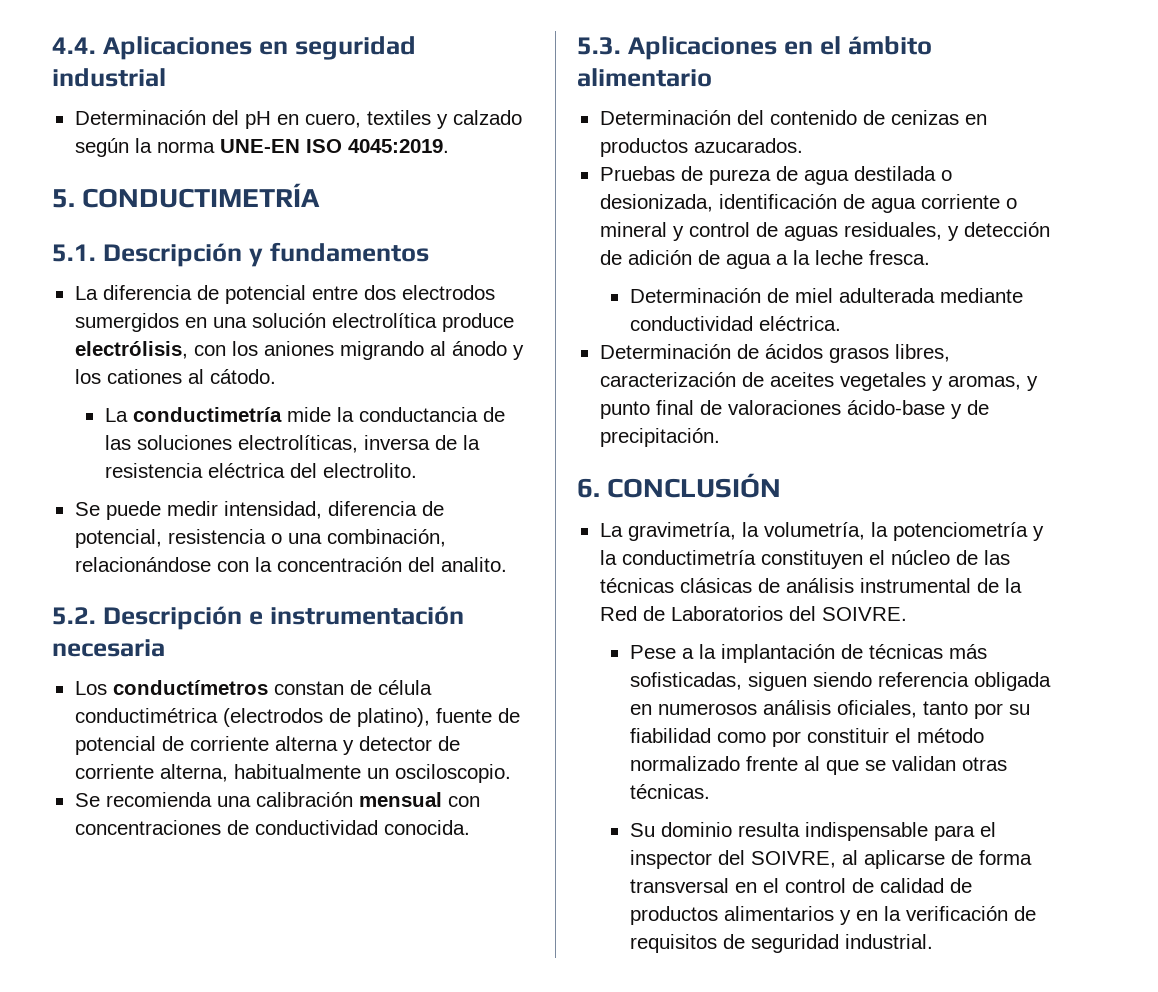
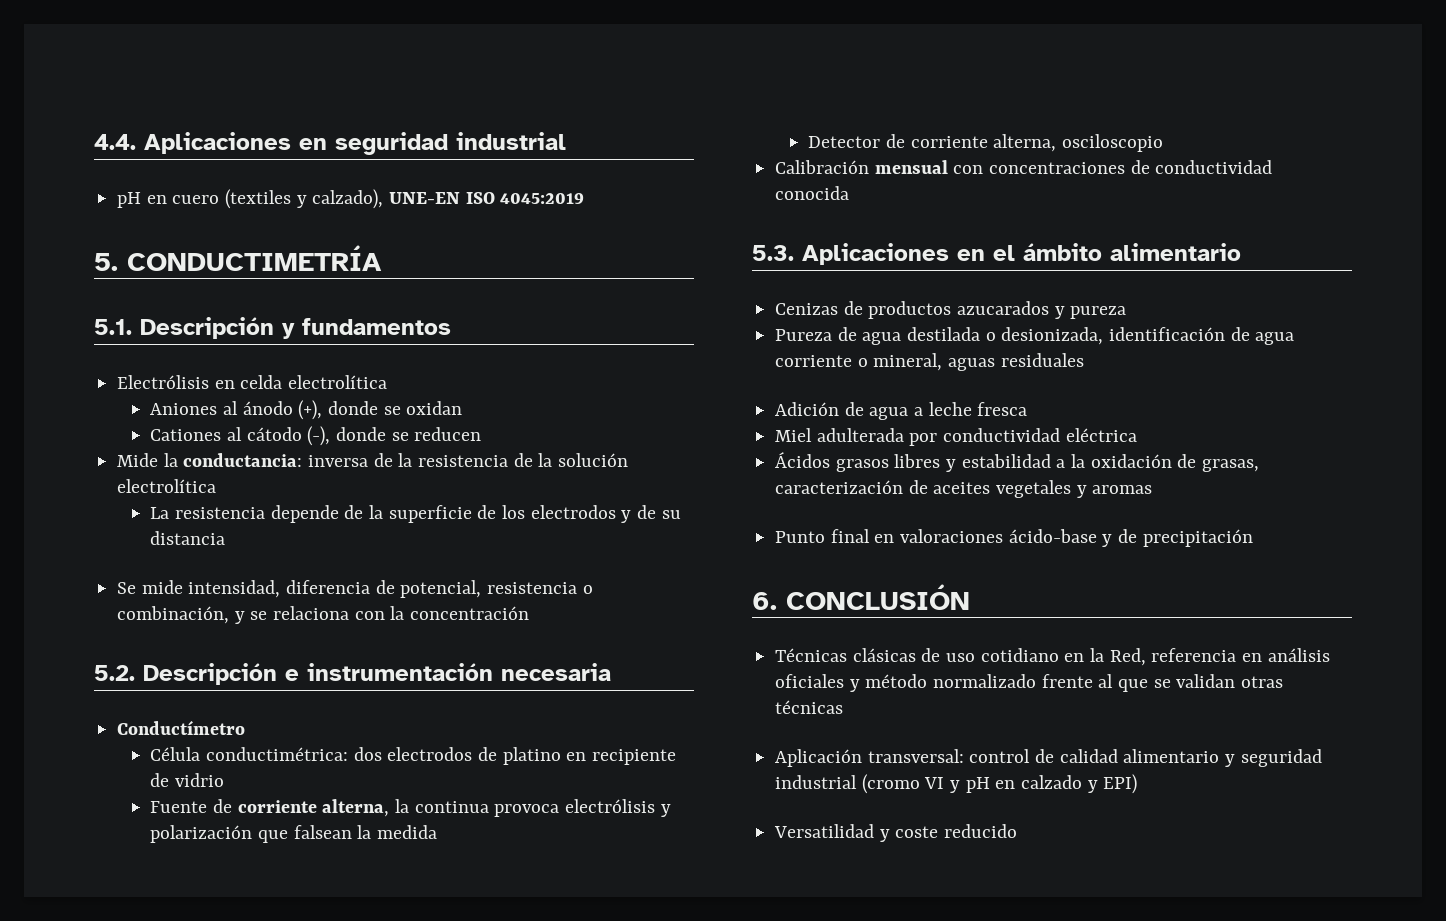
[74,110,522,129] [74,138,215,157] Determinación del pH en cuero, textiles y calzado según la norma -> [117,189,384,209] pH en cuero (textiles y calzado),
[347,139,449,153] 4045:2019. -> [500,193,585,204] 4045:2019
[74,285,495,304] [74,313,514,332] [74,341,524,360] [74,369,276,384] [104,407,505,422] [104,435,480,453] [104,463,417,478] [74,501,218,520] La diferencia de potencial entre dos electrodos sumergidos en una solución electrolítica produce electrólisis, con los aniones migrando al ánodo y los cationes al cátodo. // La conductimetría mide la conductancia de las soluciones electrolíticas, inversa de la resistencia eléctrica del electrolito. // Se puede medir -> [117,375,388,389] [150,400,463,420] [150,426,482,446] [117,453,629,467] [117,479,217,493] [150,505,681,523] [150,531,226,545] [117,580,183,594] Electrólisis en celda electrolítica // Aniones al ánodo (+), donde se oxidan // Cationes al cátodo (-), donde se reducen // Mide la conductancia: inversa de la resistencia de la solución electrolítica // La resistencia depende de la superficie de los electrodos y de su distancia // Se mide
[287,529,446,547] [74,557,211,572] una combinación, relacionándose -> [117,606,350,624] combinación, y se relaciona
[407,557,507,572] del analito. -> (530, 613) none
[74,680,432,695] [74,708,520,727] [74,736,460,755] [74,764,511,783] [74,792,353,807] Los conductímetros constan de célula conductimétrica (electrodos de platino), fuente de potencial de corriente alterna y detector de corriente alterna, habitualmente un osciloscopio. // Se recomienda una calibración -> [117,720,246,735] [150,747,677,765] [150,773,225,787] [150,799,671,817] [150,825,438,843] [808,134,1164,152] [775,160,870,174] Conductímetro // Célula conductimétrica: dos electrodos de platino en recipiente de vidrio // Fuente de corriente alterna, la continua provoca electrólisis y polarización que falsean la medida // Detector de corriente alterna, osciloscopio // Calibración
[383,820,470,835] conocida. -> [775,186,850,200] conocida
[599,110,987,125] [599,138,803,157] [599,166,771,185] Determinación del contenido de cenizas en productos azucarados. // Pruebas de pureza -> [775,301,1127,319] [775,329,833,341] Cenizas de productos azucarados y pureza // Pureza
[599,222,1050,241] [599,250,930,269] [629,288,1023,303] [629,316,841,331] [599,344,950,363] mineral y control de aguas residuales, y detección de adición de agua a la leche fresca. // Determinación de miel adulterada mediante conductividad eléctrica. // Determinación de ácidos grasos libres, -> [873,353,1084,371] [775,402,1028,420] [775,428,1137,446] [775,452,1260,472] mineral, aguas residuales // Adición de agua a leche fresca // Miel adulterada por conductividad eléctrica // Ácidos grasos libres y estabilidad a la oxidación de grasas,
[947,375,1038,391] [599,400,722,419] aromas, y punto final de -> [1092,485,1153,494] [775,529,895,543] aromas // Punto final en
[599,428,720,447] precipitación. -> [1142,529,1253,547] precipitación
[599,522,1044,541] [599,550,1010,569] [599,578,1022,593] [599,606,907,621] [629,644,987,663] [629,672,1051,691] [629,700,1030,719] [629,728,911,747] La gravimetría, la volumetría, la potenciometría y la conductimetría constituyen el núcleo de las técnicas clásicas de análisis instrumental de la Red de Laboratorios del SOIVRE. // Pese a la implantación de técnicas más sofisticadas, siguen siendo referencia obligada en numerosos análisis oficiales, tanto por su fiabilidad como por constituir el -> [775,648,1330,666] [775,674,860,692] Técnicas clásicas de uso cotidiano en la Red, referencia en análisis oficiales y
[629,784,710,799] [629,822,996,841] [629,850,1032,869] [629,878,972,893] [629,906,1036,925] [629,934,933,953] técnicas. // Su dominio resulta indispensable para el inspector del SOIVRE, al aplicarse de forma transversal en el control de calidad de productos alimentarios y en la verificación de requisitos de seguridad industrial. -> [775,700,844,714] [775,749,1322,767] [775,774,1138,794] [774,824,1018,842] técnicas // Aplicación transversal: control de calidad alimentario y seguridad industrial (cromo VI y pH en calzado y EPI) // Versatilidad y coste reducido

